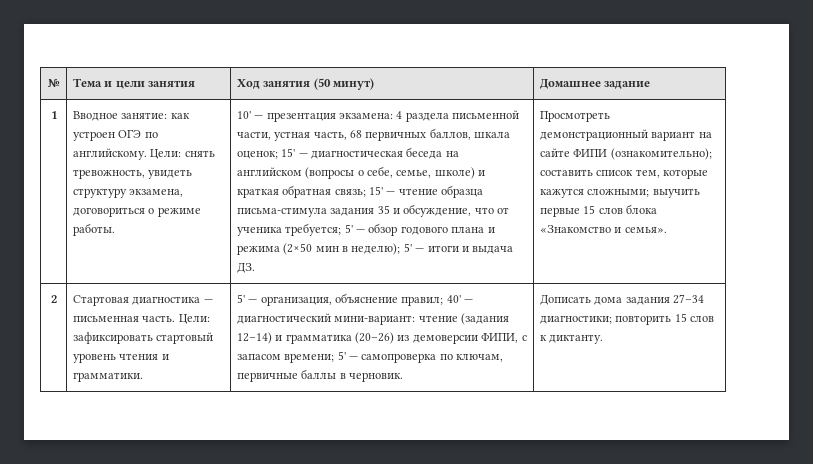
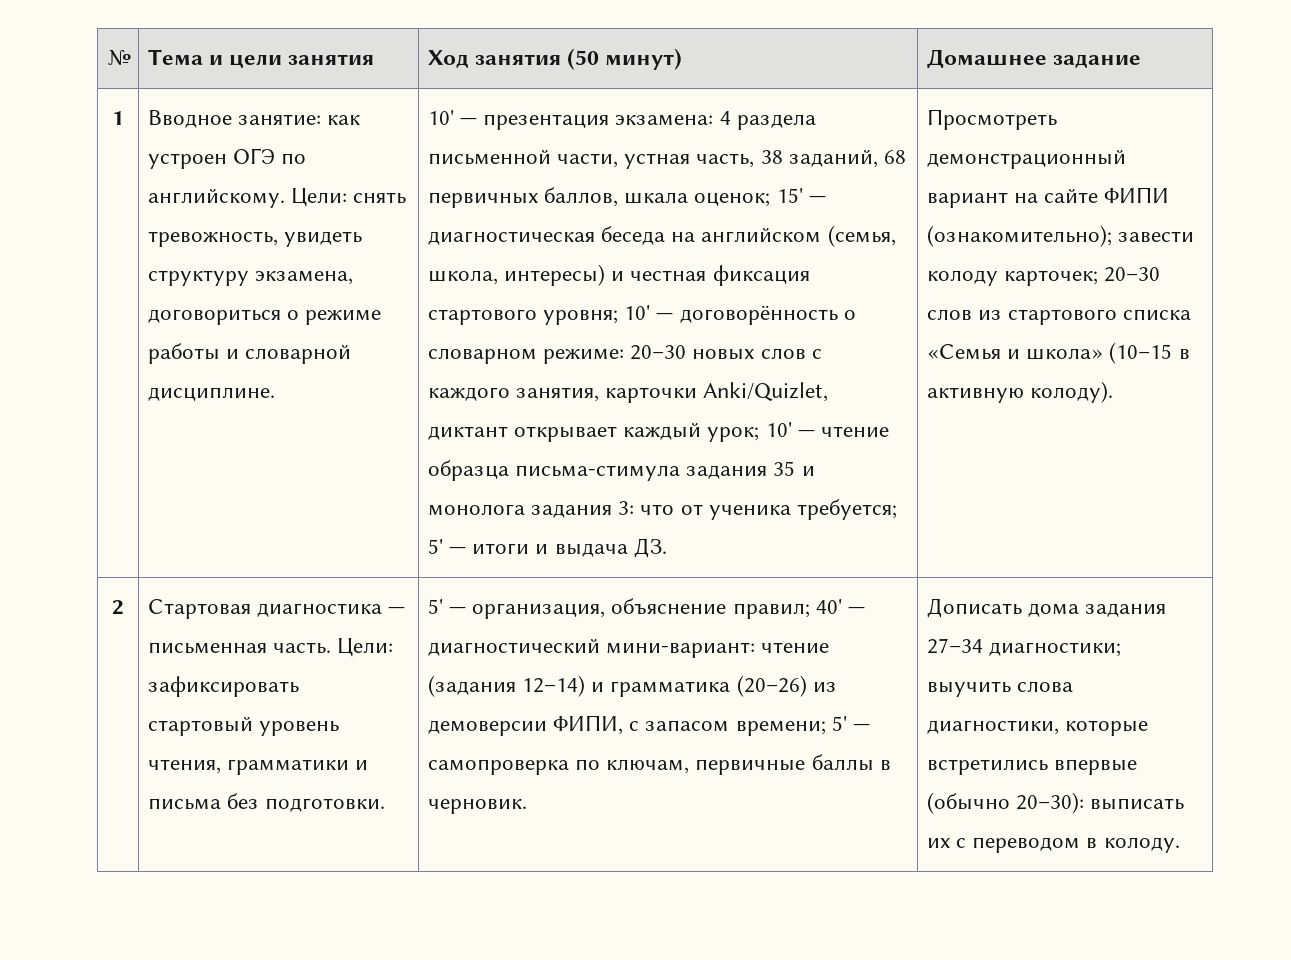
[72,223,115,236] работы. -> [147,343,352,364] [147,387,275,401] работы и словарной дисциплине.
(347, 135) none -> [760,149,878,168] 38 заданий,
[305,166,486,179] [236,185,384,198] (вопросы о себе, семье, школе) и краткая обратная связь; 15' -> [827,225,896,247] [427,264,810,286] [427,305,856,325] [427,345,822,364] [427,382,829,403] [427,422,792,442] (семья, школа, интересы) и честная фиксация стартового уровня; 10' — договорённость о словарном режиме: 20–30 новых слов с каждого занятия, карточки Anki/Quizlet, диктант открывает каждый урок; 10'
[403,204,472,217] обсуждение, -> [427,501,635,518] монолога задания 3:
[368,223,495,236] [236,243,425,255] обзор годового плана и режима (2×50 мин в неделю); 5' — -> (467, 550) none
[539,169,709,179] [539,188,700,198] [539,204,658,217] [539,225,667,233] составить список тем, которые кажутся сложными; выучить первые 15 слов блока «Знакомство и семья». -> [1118,231,1195,243] [926,267,1161,286] [926,309,1192,325] [926,342,1190,364] [926,381,1114,403] завести колоду карточек; 20–30 слов из стартового списка «Семья и школа» (10–15 в активную колоду).
[119,353,169,360] [72,372,143,382] чтения и грамматики. -> [147,759,369,775] [147,793,386,812] чтения, грамматики и письма без подготовки.
[615,313,715,325] [539,334,604,344] повторить 15 слов к диктанту. -> [926,681,1074,697] [926,720,1149,736] [926,759,1138,775] [926,792,1185,814] [926,837,1180,853] выучить слова диагностики, которые встретились впервые (обычно 20–30): выписать их с переводом в колоду.

